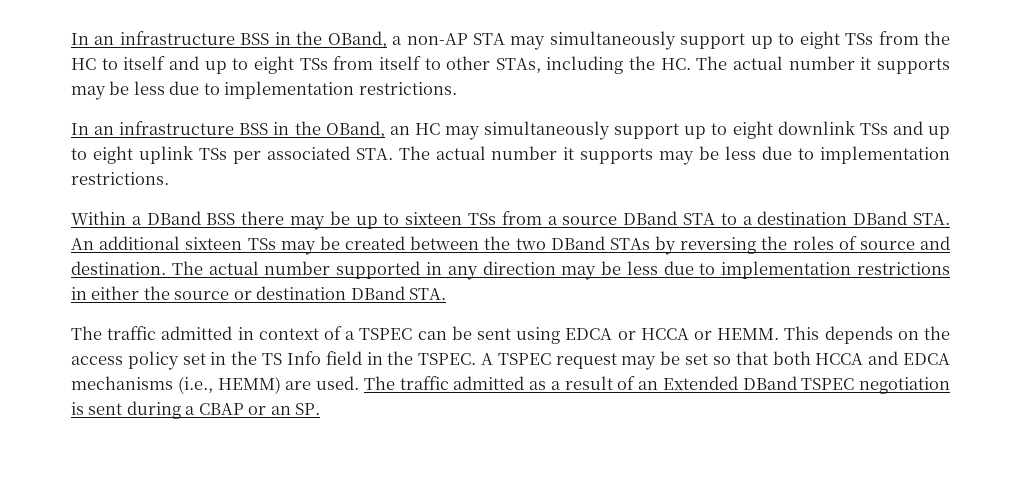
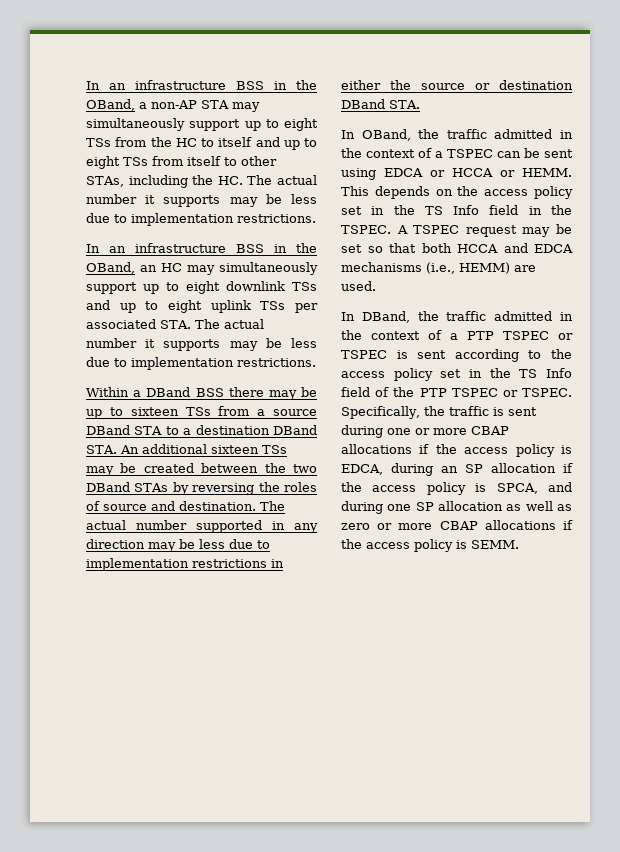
[71,326,254,340] The traffic admitted in -> [341,129,573,141] [341,148,362,158] In OBand, the traffic admitted in the
[363,376,950,394] [71,401,321,419] The traffic admitted as a result of an Extended DBand TSPEC negotiation is sent during a CBAP or an SP. -> [341,311,573,323] [341,330,573,340] [341,349,572,362] [341,368,572,381] [341,387,572,397] [341,406,537,419] [341,425,509,438] [341,444,572,457] [341,463,573,476] [341,482,572,495] [341,501,572,514] [341,520,573,530] [341,539,519,552] // In DBand, the traffic admitted in the context of a PTP TSPEC or TSPEC is sent according to the access policy set in the TS Info field of the PTP TSPEC or TSPEC. Specifically, the traffic is sent during one or more CBAP allocations if the access policy is EDCA, during an SP allocation if the access policy is SPCA, and during one SP allocation as well as zero or more CBAP allocations if the access policy is SEMM.

